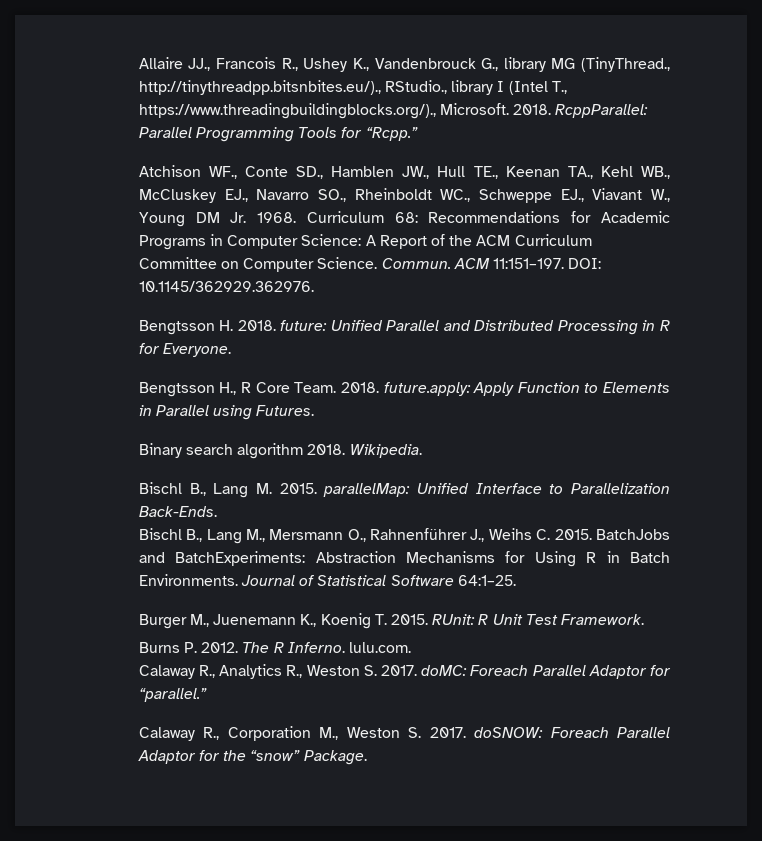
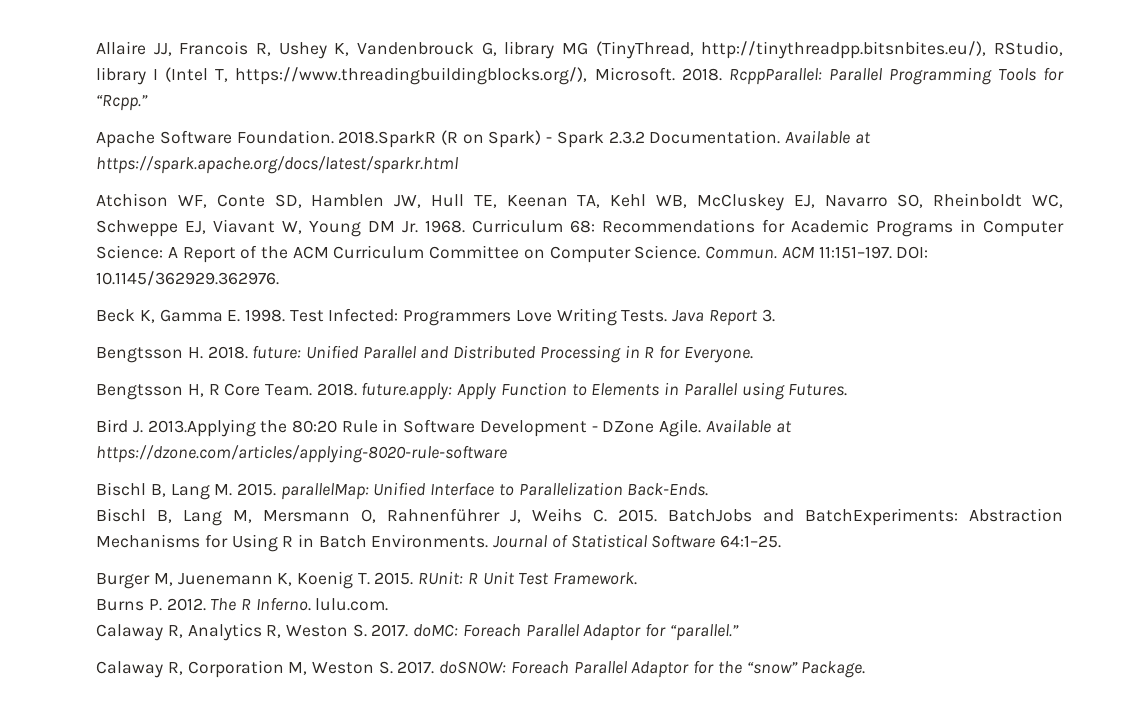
[188,57,670,72] [138,80,448,95] JJ., Francois R., Ushey K., Vandenbrouck G., library MG (TinyThread., http://tinythreadpp.bitsnbites.eu/)., RStudio., -> [153,41,1063,59] JJ, Francois R, Ushey K, Vandenbrouck G, library MG (TinyThread, http://tinythreadpp.bitsnbites.eu/), RStudio,
[551,81,567,94] [138,103,436,119] T., https://www.threadingbuildingblocks.org/)., -> [215,67,588,85] T, https://www.threadingbuildingblocks.org/),
[138,165,671,179] [138,188,670,203] Atchison WF., Conte SD., Hamblen JW., Hull TE., Keenan TA., Kehl WB., McCluskey EJ., Navarro SO., Rheinboldt WC., Schweppe EJ., Viavant W., -> [96,130,871,148] [96,156,459,174] [96,193,1063,211] [96,219,303,237] Apache Software Foundation. 2018.SparkR (R on Spark) - Spark 2.3.2 Documentation. Available at https://spark.apache.org/docs/latest/sparkr.html // Atchison WF, Conte SD, Hamblen JW, Hull TE, Keenan TA, Kehl WB, McCluskey EJ, Navarro SO, Rheinboldt WC, Schweppe EJ, Viavant W,
(314, 286) none -> [96,308,775,326] // Beck K, Gamma E. 1998. Test Infected: Programmers Love Writing Tests. Java Report 3.
[219,382,237,395] H., -> [187,384,204,397] H,
[138,443,422,459] [138,482,206,496] Binary search algorithm 2018. Wikipedia. // Bischl B., -> [96,419,792,437] [96,445,508,463] [96,482,166,497] Bird J. 2013.Applying the 80:20 Rule in Software Development - DZone Agile. Available at https://dzone.com/articles/applying-8020-rule-software // Bischl B,
[186,528,485,544] B., Lang M., Mersmann O., Rahnenführer J., -> [157,508,522,526] B, Lang M, Mersmann O, Rahnenführer J,
[190,614,317,627] M., Juenemann K., -> [153,573,293,586] M, Juenemann K,
[199,664,303,679] R., Analytics R., -> [167,623,282,641] R, Analytics R,
[203,726,339,741] R., Corporation M., -> [167,660,308,678] R, Corporation M,

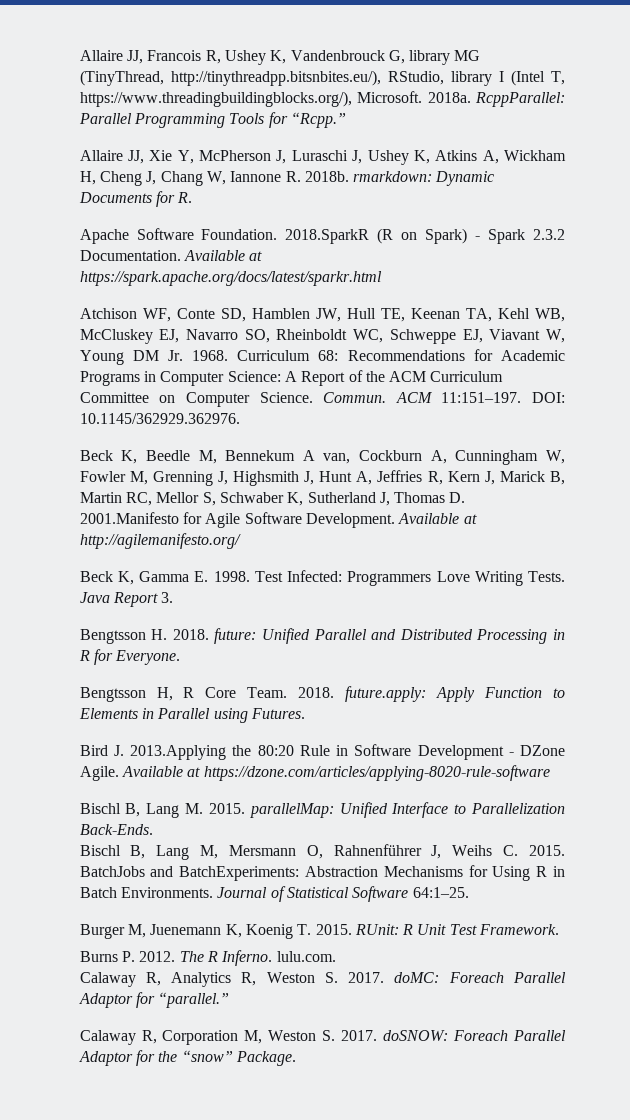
[681,68,722,81] 2018. -> [427,92,471,103] 2018a.
(149, 103) none -> [79,150,567,165] [79,171,495,186] [78,191,193,207] // Allaire JJ, Xie Y, McPherson J, Luraschi J, Ushey K, Atkins A, Wickham H, Cheng J, Chang W, Iannone R. 2018b. rmarkdown: Dynamic Documents for R.
(280, 278) none -> [79,450,566,465] [79,470,566,486] [79,492,466,506] [79,512,477,528] [79,533,241,549] // Beck K, Beedle M, Bennekum A van, Cockburn A, Cunningham W, Fowler M, Grenning J, Highsmith J, Hunt A, Jeffries R, Kern J, Marick B, Martin RC, Mellor S, Schwaber K, Sutherland J, Thomas D. 2001.Manifesto for Agile Software Development. Available at http://agilemanifesto.org/

